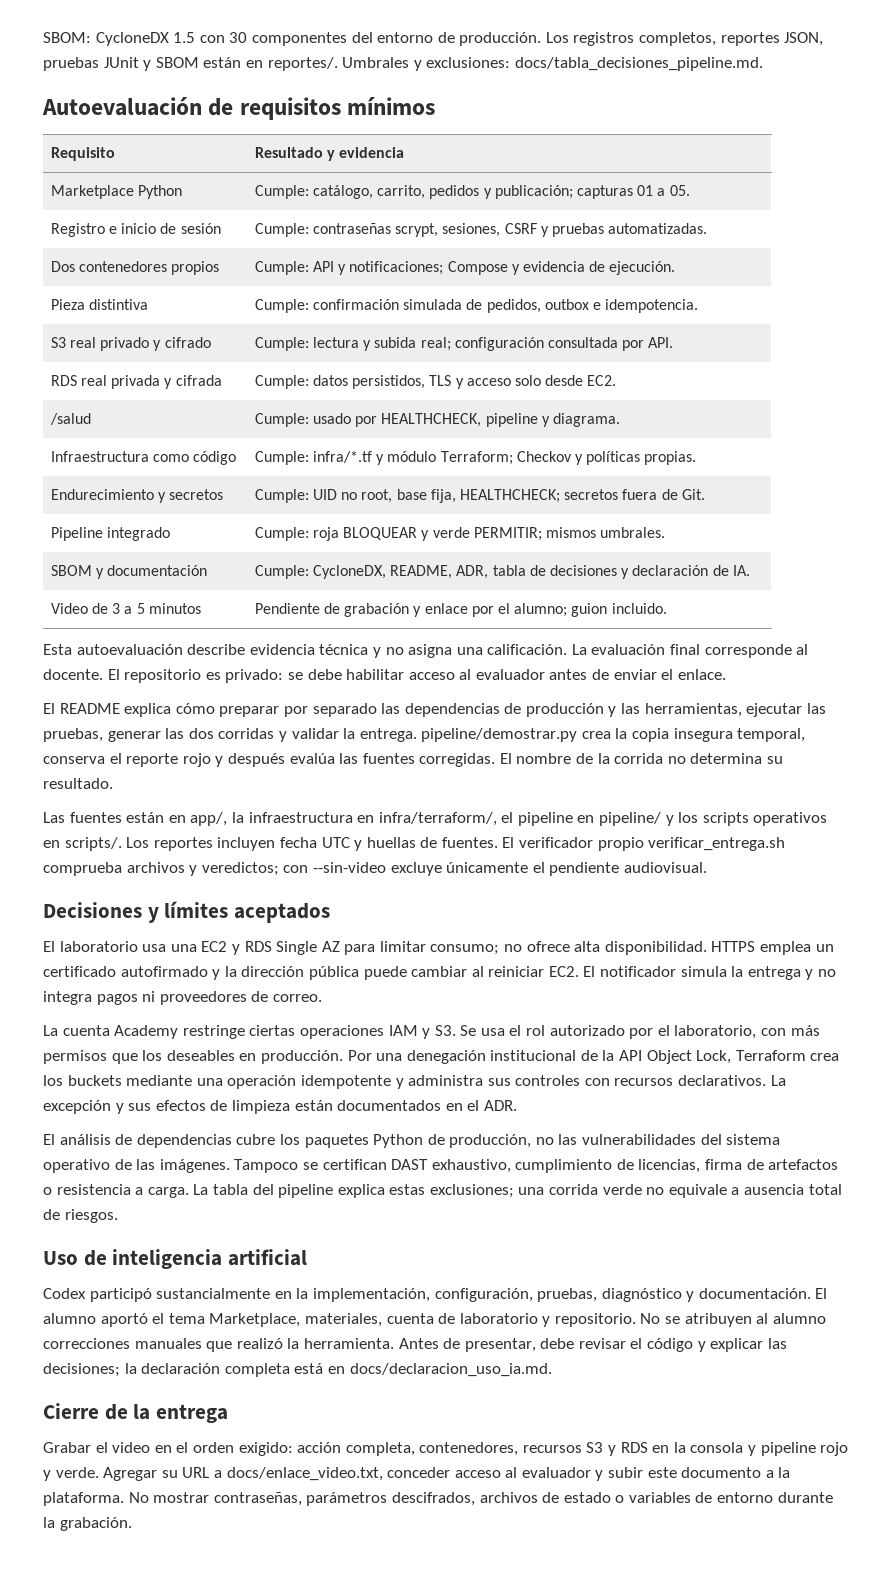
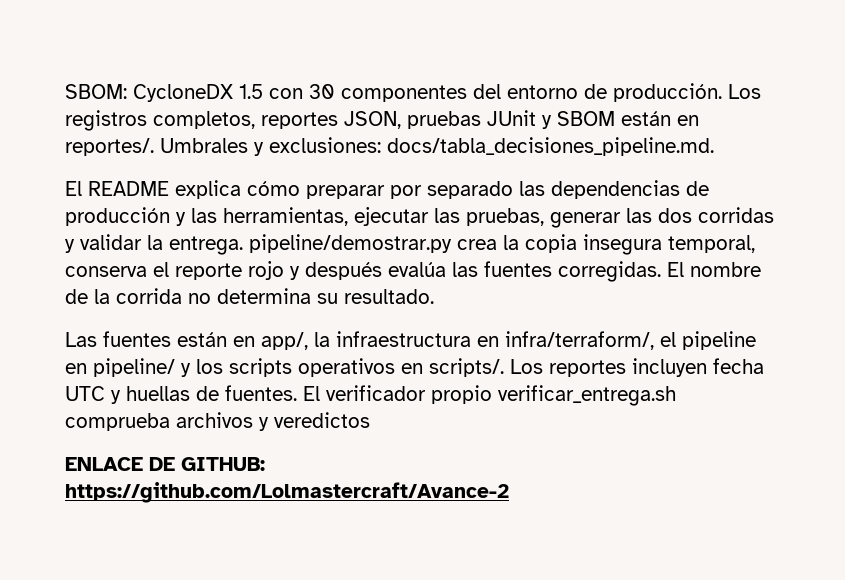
[42,97,436,120] [50,147,115,161] [254,147,405,161] [50,185,183,199] [254,185,690,199] [50,223,221,237] [254,223,708,237] [50,261,220,275] [254,261,676,275] [50,299,149,310] [254,299,699,313] [50,337,211,351] [254,337,674,351] [50,375,222,389] [254,375,617,389] [49,413,91,425] [254,413,621,427] [50,451,237,465] [254,451,697,465] [50,489,224,503] [254,489,705,503] [50,527,171,541] [254,527,666,541] [50,565,208,579] [254,565,750,579] [50,603,201,614] [254,603,667,617] [43,644,809,658] [43,669,726,683] // Autoevaluación de requisitos mínimos // Requisito | Resultado y evidencia // Marketplace Python | Cumple: catálogo, carrito, pedidos y publicación; capturas 01 a 05. // Registro e inicio de sesión | Cumple: contraseñas scrypt, sesiones, CSRF y pruebas automatizadas. // Dos contenedores propios | Cumple: API y notificaciones; Compose y evidencia de ejecución. // Pieza distintiva | Cumple: confirmación simulada de pedidos, outbox e idempotencia. // S3 real privado y cifrado | Cumple: lectura y subida real; configuración consultada por API. // RDS real privada y cifrada | Cumple: datos persistidos, TLS y acceso solo desde EC2. // /salud | Cumple: usado por HEALTHCHECK, pipeline y diagrama. // Infraestructura como código | Cumple: infra/*.tf y módulo Terraform; Checkov y políticas propias. // Endurecimiento y secretos | Cumple: UID no root, base fija, HEALTHCHECK; secretos fuera de Git. // Pipeline integrado | Cumple: roja BLOQUEAR y verde PERMITIR; mismos umbrales. // SBOM y documentación | Cumple: CycloneDX, README, ADR, tabla de decisiones y declaración de IA. // Video de 3 a 5 minutos | Pendiente de grabación y enlace por el alumno; guion incluido. // Esta autoevaluación describe evidencia técnica y no asigna una calificación. La evaluación final corresponde al docente. El repositorio es privado: se debe habilitar acceso al evaluador antes de enviar el enlace. -> (714, 146) none
[201,862,707,876] [43,901,331,923] [43,941,834,955] [43,966,837,980] [43,991,322,1005] [43,1025,820,1039] [43,1050,840,1064] [43,1075,786,1089] [43,1100,517,1114] [43,1134,781,1148] [43,1159,839,1173] [43,1184,842,1198] [43,1209,118,1223] [43,1249,308,1269] [43,1288,828,1302] [43,1313,826,1327] [43,1338,787,1352] [43,1363,552,1377] [43,1403,229,1423] [43,1442,849,1456] [43,1467,791,1481] [43,1492,833,1506] [43,1517,132,1531] veredictos; con --sin-video excluye únicamente el pendiente audiovisual. // Decisiones y límites aceptados // El laboratorio usa una EC2 y RDS Single AZ para limitar consumo; no ofrece alta disponibilidad. HTTPS emplea un certificado autofirmado y la dirección pública puede cambiar al reiniciar EC2. El notificador simula la entrega y no integra pagos ni proveedores de correo. // La cuenta Academy restringe ciertas operaciones IAM y S3. Se usa el rol autorizado por el laboratorio, con más permisos que los deseables en producción. Por una denegación institucional de la API Object Lock, Terraform crea los buckets mediante una operación idempotente y administra sus controles con recursos declarativos. La excepción y sus efectos de limpieza están documentados en el ADR. // El análisis de dependencias cubre los paquetes Python de producción, no las vulnerabilidades del sistema operativo de las imágenes. Tampoco se certifican DAST exhaustivo, cumplimiento de licencias, firma de artefactos o resistencia a carga. La tabla del pipeline explica estas exclusiones; una corrida verde no equivale a ausencia total de riesgos. // Uso de inteligencia artificial // Codex participó sustancialmente en la implementación, configuración, pruebas, diagnóstico y documentación. El alumno aportó el tema Marketplace, materiales, cuenta de laboratorio y repositorio. No se atribuyen al alumno correcciones manuales que realizó la herramienta. Antes de presentar, debe revisar el código y explicar las decisiones; la declaración completa está en docs/declaracion_uso_ia.md. // Cierre de la entrega // Grabar el video en el orden exigido: acción completa, contenedores, recursos S3 y RDS en la consola y pipeline rojo y verde. Agregar su URL a docs/enlace_video.txt, conceder acceso al evaluador y subir este documento a la plataforma. No mostrar contraseñas, parámetros descifrados, archivos de estado o variables de entorno durante la grabación. -> [274,412,370,428] [65,457,265,471] [65,482,509,503] veredictos // ENLACE DE GITHUB: // https://github.com/Lolmastercraft/Avance-2

